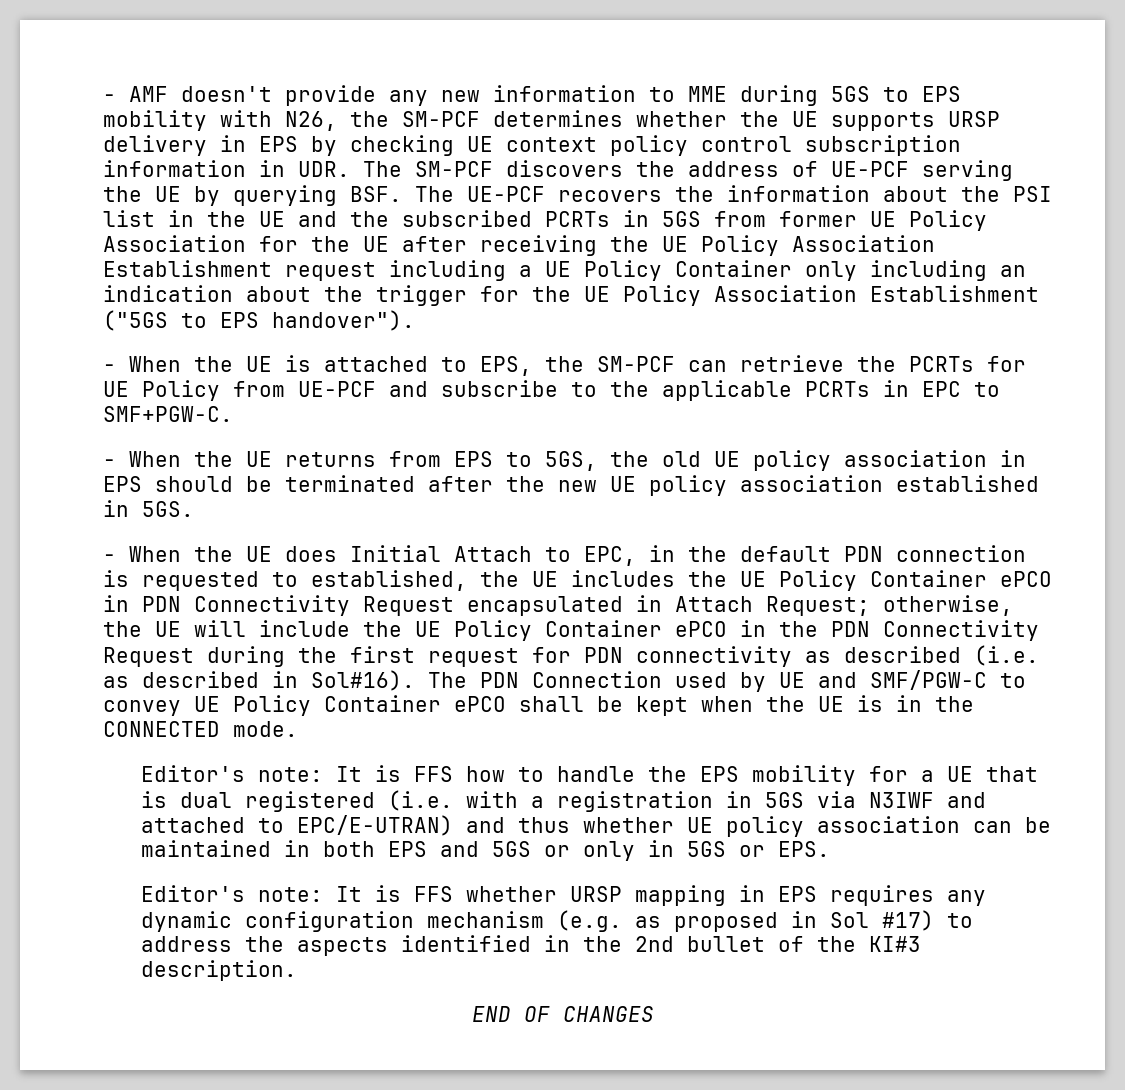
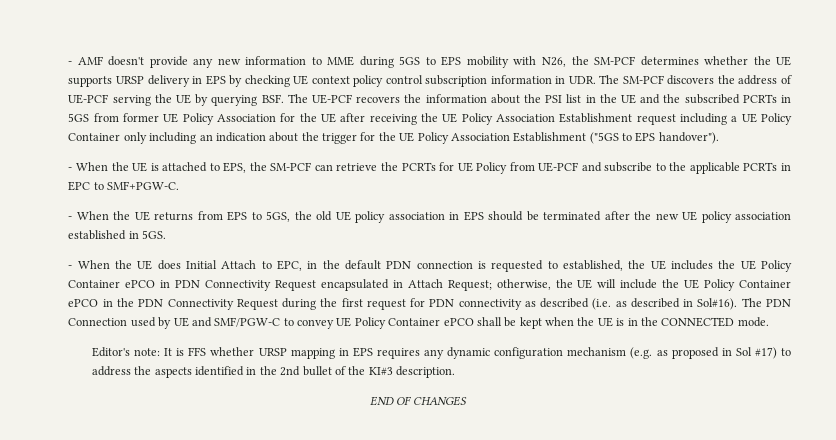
[140,765,1038,786] [140,790,986,812] [140,815,1051,837] [140,840,830,861] // Editor's note: It is FFS how to handle the EPS mobility for a UE that is dual registered (i.e. with a registration in 5GS via N3IWF and attached to EPC/E-UTRAN) and thus whether UE policy association can be maintained in both EPS and 5GS or only in 5GS or EPS. -> (769, 322) none

